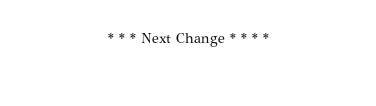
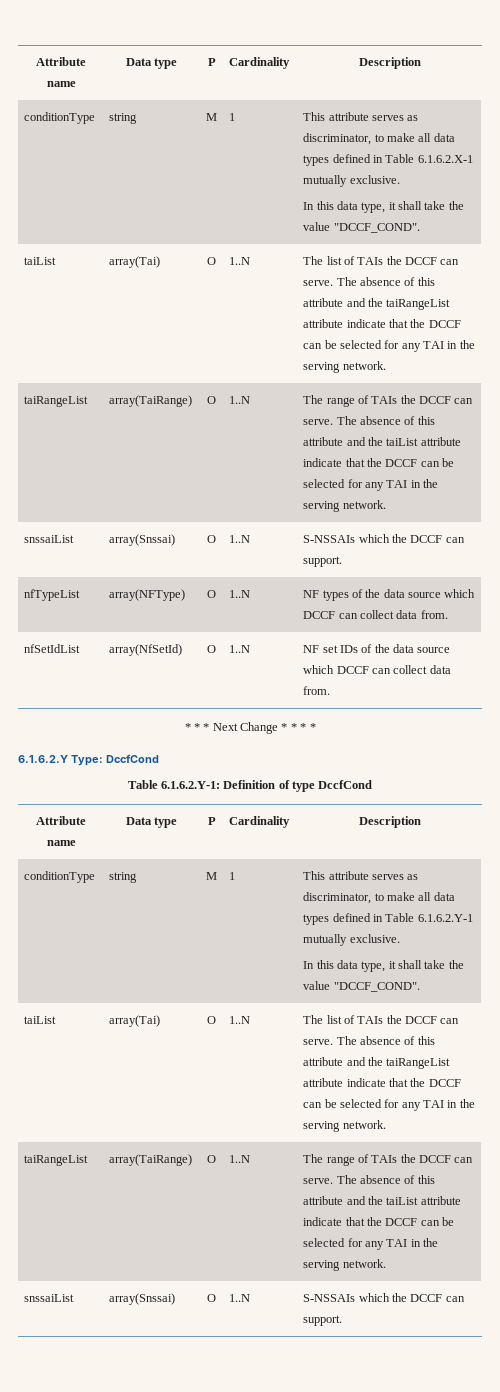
(107, 38) none -> [36,57,86,66] [46,81,76,87] [125,58,178,69] [207,58,216,66] [229,57,291,69] [358,57,421,69] [24,112,96,124] [109,113,138,124] [206,113,217,121] [229,113,236,121] [303,112,419,121] [303,133,455,145] [303,154,473,166] [303,175,400,187] [303,201,464,213] [303,222,420,233] [24,257,57,265] [109,256,161,268] [207,257,216,265] [229,257,251,265] [303,256,460,265] [303,277,435,286] [303,298,451,310] [303,319,461,328] [303,340,475,352] [303,361,386,373] [24,396,89,407] [109,395,193,407] [207,396,216,404] [229,396,251,404] [303,395,474,407] [303,416,435,425] [303,437,461,446] [303,458,455,467] [303,479,439,491] [303,500,386,512] [24,535,75,543] [109,534,176,546] [207,535,216,543] [229,535,251,543] [303,534,465,543] [303,556,343,567] [24,589,81,601] [109,589,186,601] [207,590,216,598] [229,590,251,598] [303,589,476,601] [303,610,448,619] [24,644,81,653] [109,644,183,656] [207,645,216,653] [229,645,251,653] [303,644,451,653] [303,665,451,674] [303,686,331,695] Attribute name | Data type | P | Cardinality | Description // conditionType | string | M | 1 | This attribute serves as discriminator, to make all data types defined in Table 6.1.6.2.X-1 mutually exclusive. // In this data type, it shall take the value "DCCF_COND". // taiList | array(Tai) | O | 1..N | The list of TAIs the DCCF can serve. The absence of this attribute and the taiRangeList attribute indicate that the DCCF can be selected for any TAI in the serving network. // taiRangeList | array(TaiRange) | O | 1..N | The range of TAIs the DCCF can serve. The absence of this attribute and the taiList attribute indicate that the DCCF can be selected for any TAI in the serving network. // snssaiList | array(Snssai) | O | 1..N | S-NSSAIs which the DCCF can support. // nfTypeList | array(NFType) | O | 1..N | NF types of the data source which DCCF can collect data from. // nfSetIdList | array(NfSetId) | O | 1..N | NF set IDs of the data source which DCCF can collect data from. //
(269, 38) none -> [18,754,159,766] [127,780,373,792] [36,816,86,825] [46,840,76,846] [125,817,178,828] [207,817,216,825] [229,816,291,828] [358,816,421,828] [24,871,96,883] [109,872,138,883] [206,872,217,880] [229,872,236,880] [303,871,419,880] [303,892,455,904] [303,913,473,925] [303,934,400,946] [303,960,464,972] [303,981,420,992] [24,1016,57,1024] [109,1015,161,1027] [207,1016,216,1024] [229,1016,251,1024] [303,1015,460,1024] [303,1036,435,1045] [303,1057,451,1069] [303,1078,461,1087] [303,1099,475,1111] [303,1120,386,1132] [24,1155,89,1166] [109,1154,193,1166] [207,1155,216,1163] [229,1155,251,1163] [303,1154,474,1166] [303,1175,435,1184] [303,1196,461,1205] [303,1217,455,1226] [303,1238,439,1250] [303,1259,386,1271] [24,1294,75,1302] [109,1293,176,1305] [207,1294,216,1302] [229,1294,251,1302] [303,1293,465,1302] [303,1315,343,1326] // 6.1.6.2.Y Type: DccfCond // Table 6.1.6.2.Y-1: Definition of type DccfCond // Attribute name | Data type | P | Cardinality | Description // conditionType | string | M | 1 | This attribute serves as discriminator, to make all data types defined in Table 6.1.6.2.Y-1 mutually exclusive. // In this data type, it shall take the value "DCCF_COND". // taiList | array(Tai) | O | 1..N | The list of TAIs the DCCF can serve. The absence of this attribute and the taiRangeList attribute indicate that the DCCF can be selected for any TAI in the serving network. // taiRangeList | array(TaiRange) | O | 1..N | The range of TAIs the DCCF can serve. The absence of this attribute and the taiList attribute indicate that the DCCF can be selected for any TAI in the serving network. // snssaiList | array(Snssai) | O | 1..N | S-NSSAIs which the DCCF can support.

